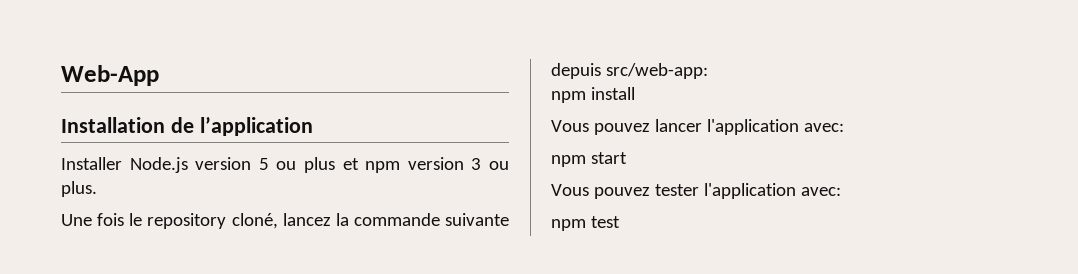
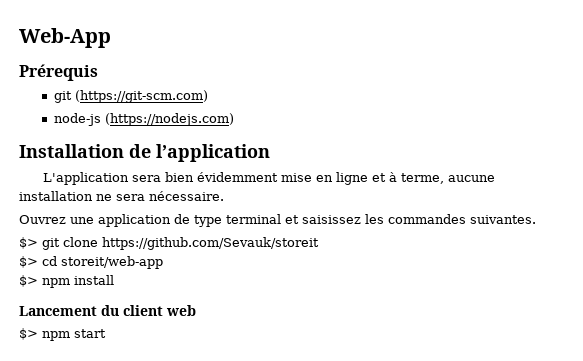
[61,117,313,136] [61,157,510,173] [61,181,97,197] [61,213,509,229] [551,63,708,79] [551,87,635,103] [551,119,844,135] [551,152,627,167] [551,183,841,199] [551,216,620,231] Installation de l’application // Installer Node.js version 5 ou plus et npm version 3 ou plus. // Une fois le repository cloné, lancez la commande suivante depuis src/web-app: // npm install // Vous pouvez lancer l'application avec: // npm start // Vous pouvez tester l'application avec: // npm test -> [19,64,98,81] [53,90,208,103] [53,113,234,126] [19,144,270,162] [42,172,495,185] [19,191,224,201] [19,214,536,227] [19,237,319,250] [19,256,163,269] [19,275,114,288] [19,305,196,316] [19,328,106,341] Prérequis // git (https://git-scm.com) // node-js (https://nodejs.com) // Installation de l’application // L'application sera bien évidemment mise en ligne et à terme, aucune installation ne sera nécessaire. // Ouvrez une application de type terminal et saisissez les commandes suivantes. // $> git clone https://github.com/Sevauk/storeit // $> cd storeit/web-app // $> npm install // Lancement du client web // $> npm start

